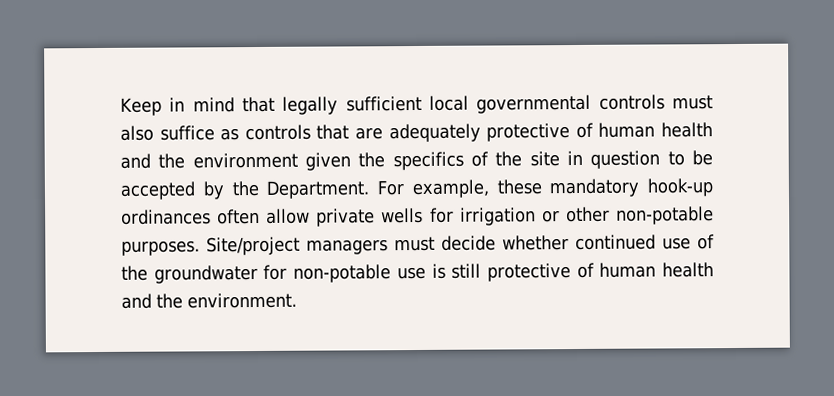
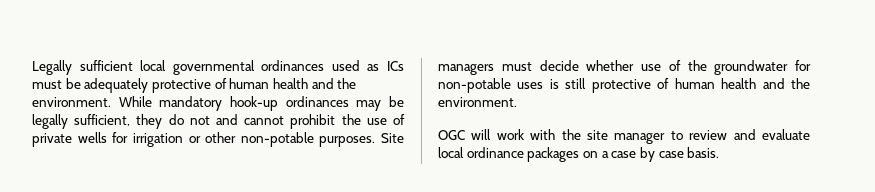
[120,94,714,116] [120,124,383,141] Keep in mind that legally sufficient local governmental controls must also suffice as controls that are -> [32,60,404,75] [32,78,81,89] Legally sufficient local governmental ordinances used as ICs must be
[192,150,713,171] [120,178,713,200] [121,208,311,225] environment given the specifics of the site in question to be accepted by the Department. For example, these mandatory hook-up ordinances often allow -> [32,96,404,111] [32,114,405,129] environment. While mandatory hook-up ordinances may be legally sufficient, they do not and cannot prohibit the use of
[206,236,300,256] Site/project -> [381,133,404,143] Site
[575,234,656,251] continued -> (635, 65) none
[396,266,426,280] use -> [517,82,544,89] uses
(297, 300) none -> [438,129,810,144] [438,147,720,162] // OGC will work with the site manager to review and evaluate local ordinance packages on a case by case basis.

